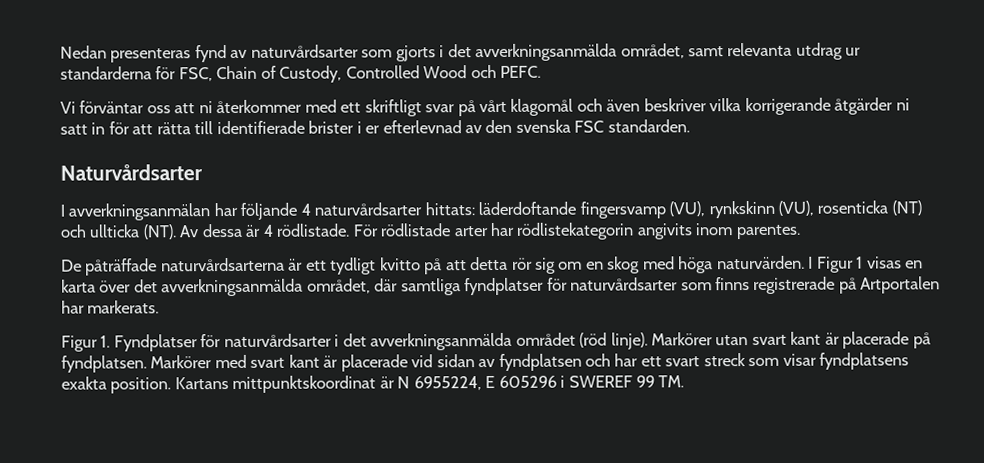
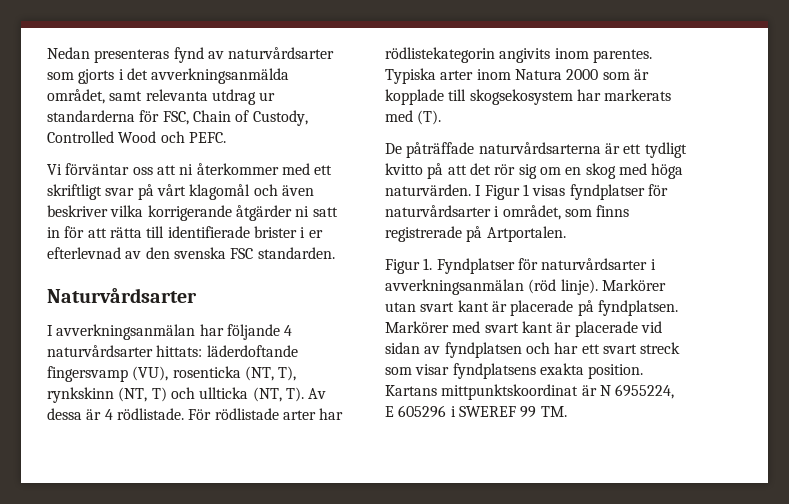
[708,200,922,219] [60,224,177,240] rynkskinn (VU), rosenticka (NT) och ullticka (NT). -> [172,366,297,381] [47,387,304,403] rosenticka (NT, T), rynkskinn (NT, T) och ullticka (NT, T).
(801, 232) none -> [385,68,649,84] [385,89,672,105] [385,110,442,125] Typiska arter inom Natura 2000 som är kopplade till skogsekosystem har markerats med (T).
[470,256,509,271] detta -> [469,163,491,175] det
[905,260,924,269] [61,278,461,297] en karta över det avverkningsanmälda området, där samtliga -> (566, 190) none
(679, 284) none -> [494,205,561,220] i området,
[860,276,941,294] [61,300,160,314] Artportalen har markerats. -> [486,226,566,242] Artportalen.
[342,332,576,351] det avverkningsanmälda området -> [385,279,524,295] avverkningsanmälan

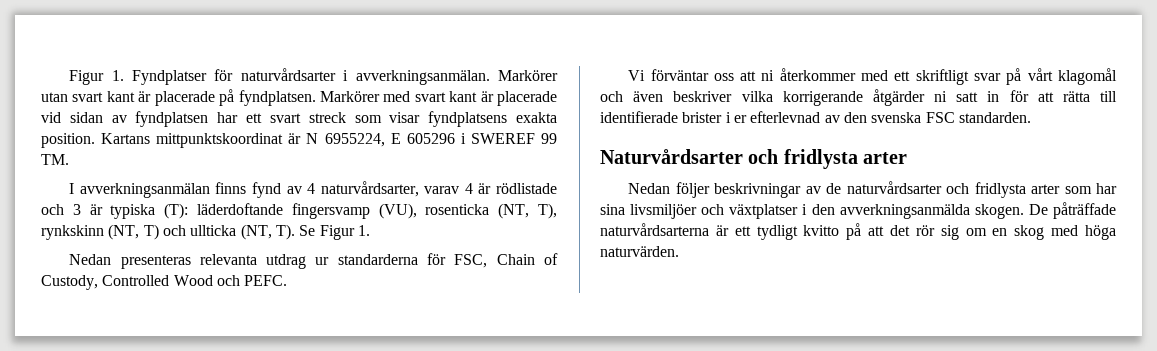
[47,47,335,63] [47,68,290,84] [47,89,143,104] Nedan presenteras fynd av naturvårdsarter som gjorts i det avverkningsanmälda området, samt -> [69,68,558,85] [41,89,558,106] [41,111,557,127] [41,133,558,148] [41,154,69,165] [69,181,558,198] [41,203,557,219] [41,224,370,240] [69,254,191,269] Figur 1. Fyndplatser för naturvårdsarter i avverkningsanmälan. Markörer utan svart kant är placerade på fyndplatsen. Markörer med svart kant är placerade vid sidan av fyndplatsen har ett svart streck som visar fyndplatsens exakta position. Kartans mittpunktskoordinat är N 6955224, E 605296 i SWEREF 99 TM. // I avverkningsanmälan finns fynd av 4 naturvårdsarter, varav 4 är rödlistade och 3 är typiska (T): läderdoftande fingersvamp (VU), rosenticka (NT, T), rynkskinn (NT, T) och ullticka (NT, T). Se Figur 1. // Nedan presenteras
[47,324,293,340] [47,345,298,357] [47,366,297,382] [47,387,327,403] [47,408,344,420] [385,47,652,63] [385,68,649,84] [385,89,672,105] [385,110,442,125] // I avverkningsanmälan har följande 4 naturvårdsarter hittats: läderdoftande fingersvamp (VU), rosenticka (NT, T), rynkskinn (NT, T) och ullticka (NT, T). Av dessa är 4 rödlistade. För rödlistade arter har rödlistekategorin angivits inom parentes. Typiska arter inom Natura 2000 som är kopplade till skogsekosystem har markerats med (T). // -> [748,149,908,169] [628,181,1117,198] [600,204,1024,219] och fridlysta arter // Nedan följer beskrivningar av de naturvårdsarter och fridlysta arter som har sina livsmiljöer och växtplatser i den avverkningsanmälda skogen.
[475,184,668,200] [385,205,630,220] [385,226,566,242] [385,258,656,274] [385,279,666,295] [385,300,678,316] [385,321,662,337] [385,342,681,358] [385,363,644,379] [385,384,675,400] [385,405,567,418] I Figur 1 visas fyndplatser för naturvårdsarter i området, som finns registrerade på Artportalen. // Figur 1. Fyndplatser för naturvårdsarter i avverkningsanmälan (röd linje). Markörer utan svart kant är placerade på fyndplatsen. Markörer med svart kant är placerade vid sidan av fyndplatsen och har ett svart streck som visar fyndplatsens exakta position. Kartans mittpunktskoordinat är N 6955224, E 605296 i SWEREF 99 TM. -> (679, 251) none

